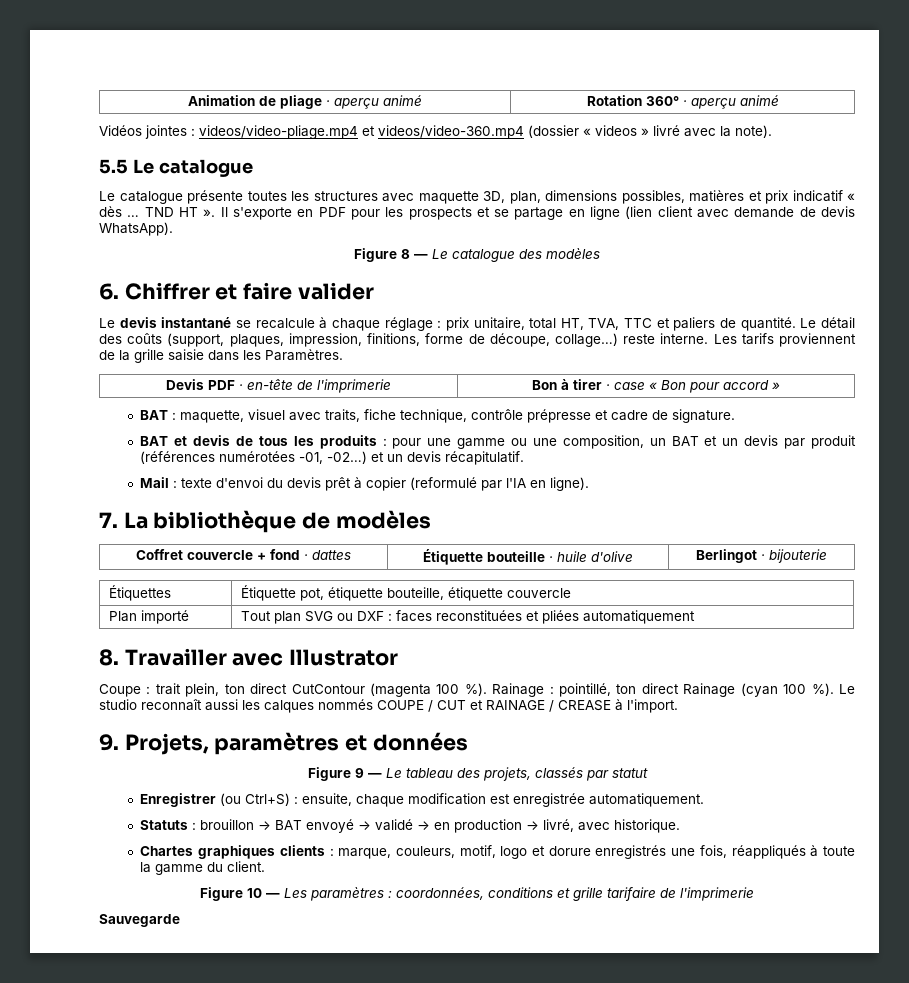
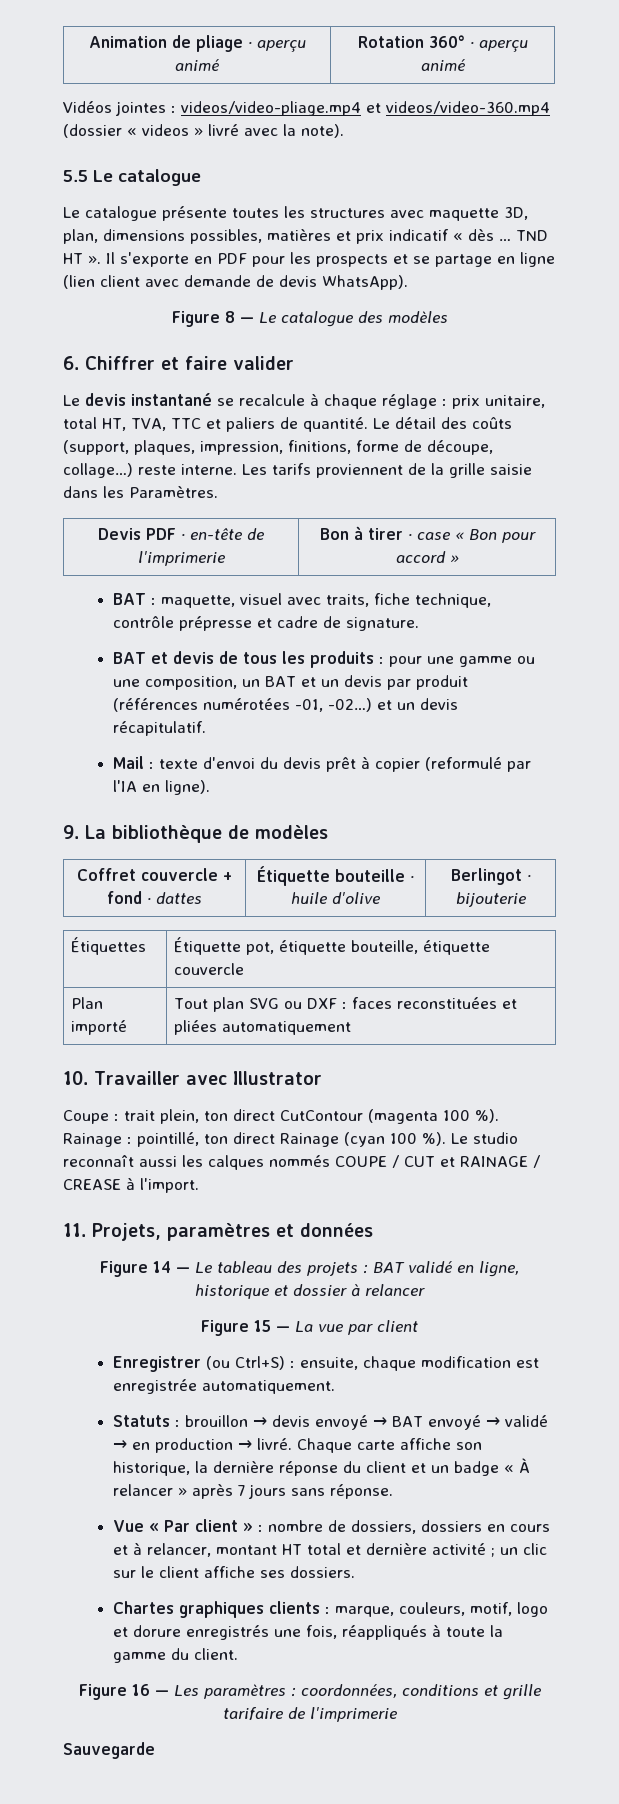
[99,512,118,528] 7. -> [63,825,79,839] 9.
[99,649,119,666] 8. -> [63,1071,88,1085] 10.
[99,734,119,751] 9. -> [63,1223,86,1237] 11.
[354,768,364,778] 9 -> [153,1261,171,1273] 14
[482,767,648,781] projets, classés par statut -> [307,1261,519,1277] [195,1284,425,1299] [201,1320,418,1336] projets : BAT validé en ligne, historique et dossier à relancer // Figure 15 — La vue par client
(272, 825) none -> [272,1415,388,1430] devis envoyé →
[543,819,681,833] livré, avec historique. -> [257,1438,483,1453] [113,1458,531,1476] [113,1484,394,1499] [113,1519,551,1534] [113,1542,548,1557] [113,1566,356,1578] livré. Chaque carte affiche son historique, la dernière réponse du client et un badge « À relancer » après 7 jours sans réponse. // Vue « Par client » : nombre de dossiers, dossiers en cours et à relancer, montant HT total et dernière activité ; un clic sur le client affiche ses dossiers.
[247,888,262,898] 10 -> [131,1684,150,1696] 16

